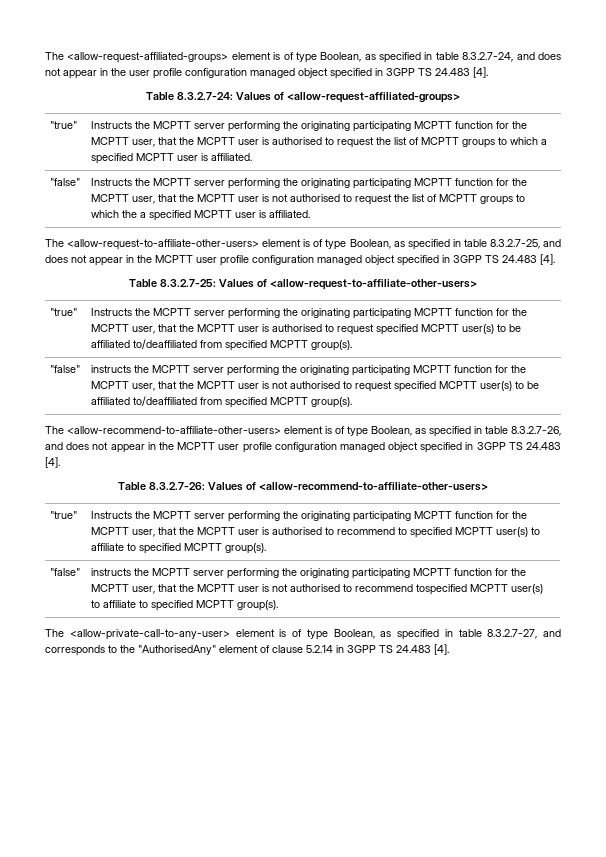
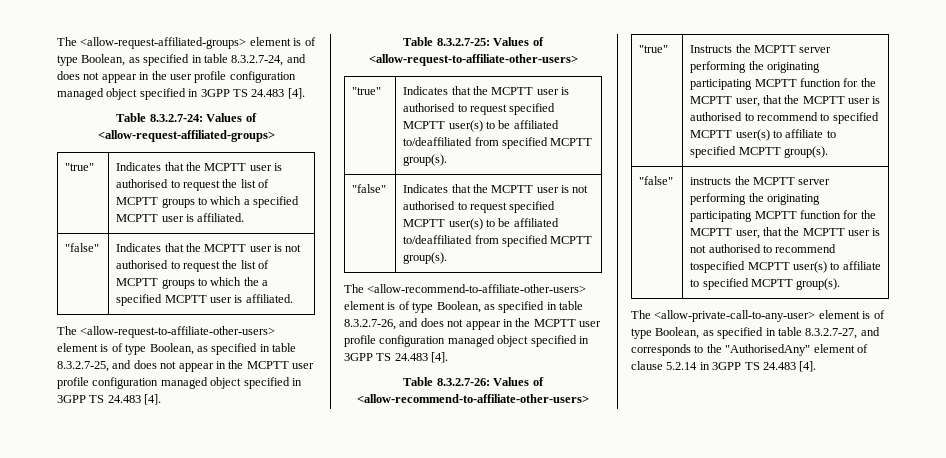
[91,121,528,132] [91,137,156,147] Instructs the MCPTT server performing the originating participating MCPTT function for the MCPTT user, -> [116,162,162,171] Indicates
[91,178,528,189] [91,194,156,204] Instructs the MCPTT server performing the originating participating MCPTT function for the MCPTT user, -> [116,243,162,252] Indicates
[91,308,528,319] [91,324,156,334] Instructs the MCPTT server performing the originating participating MCPTT function for the MCPTT user, -> [403,86,449,95] Indicates
[91,365,527,376] [91,381,156,391] instructs the MCPTT server performing the originating participating MCPTT function for the MCPTT user, -> [403,184,449,193] Indicates

